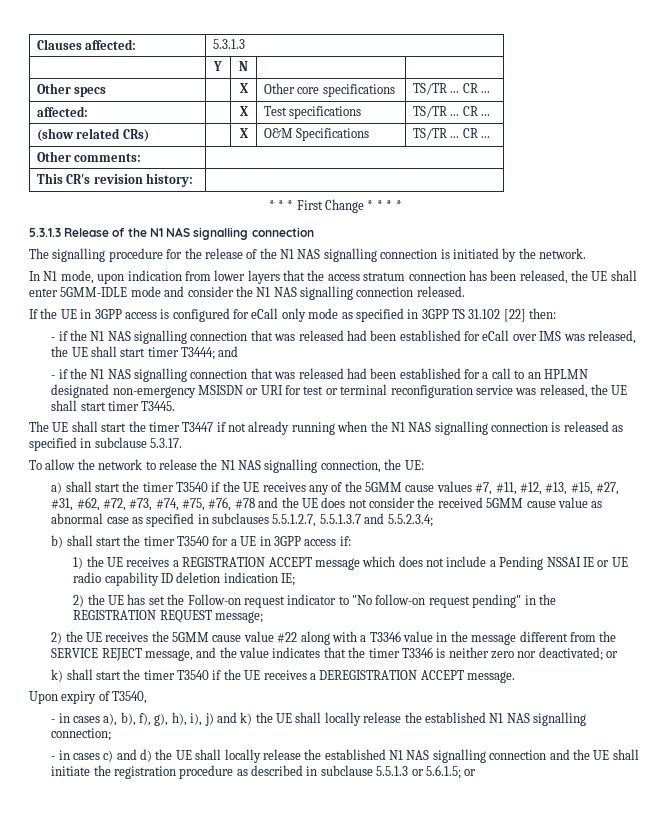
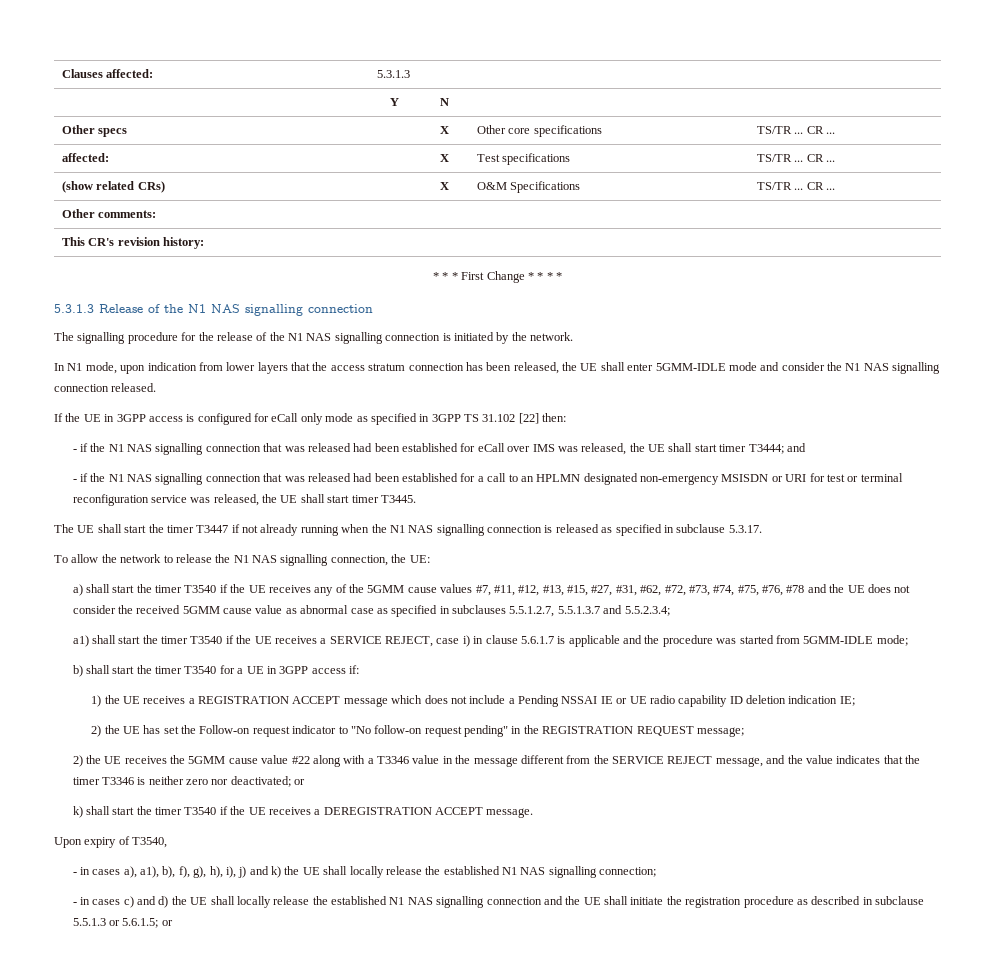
(433, 520) none -> [72,635,908,647] // a1) shall start the timer T3540 if the UE receives a SERVICE REJECT, case i) in clause 5.6.1.7 is applicable and the procedure was started from 5GMM-IDLE mode;
(118, 719) none -> [140,866,160,878] a1),

